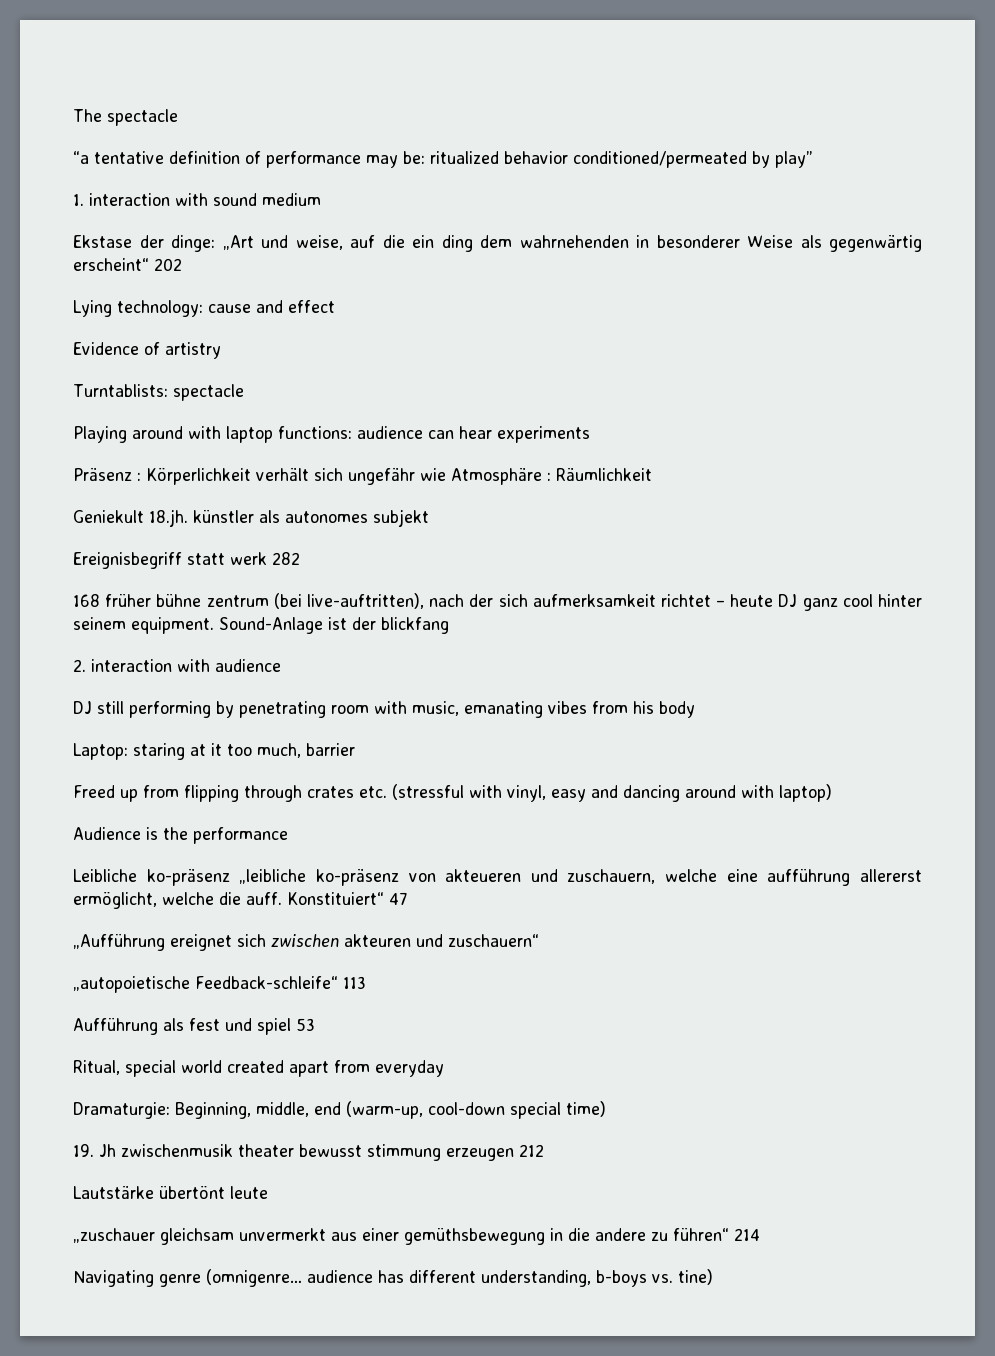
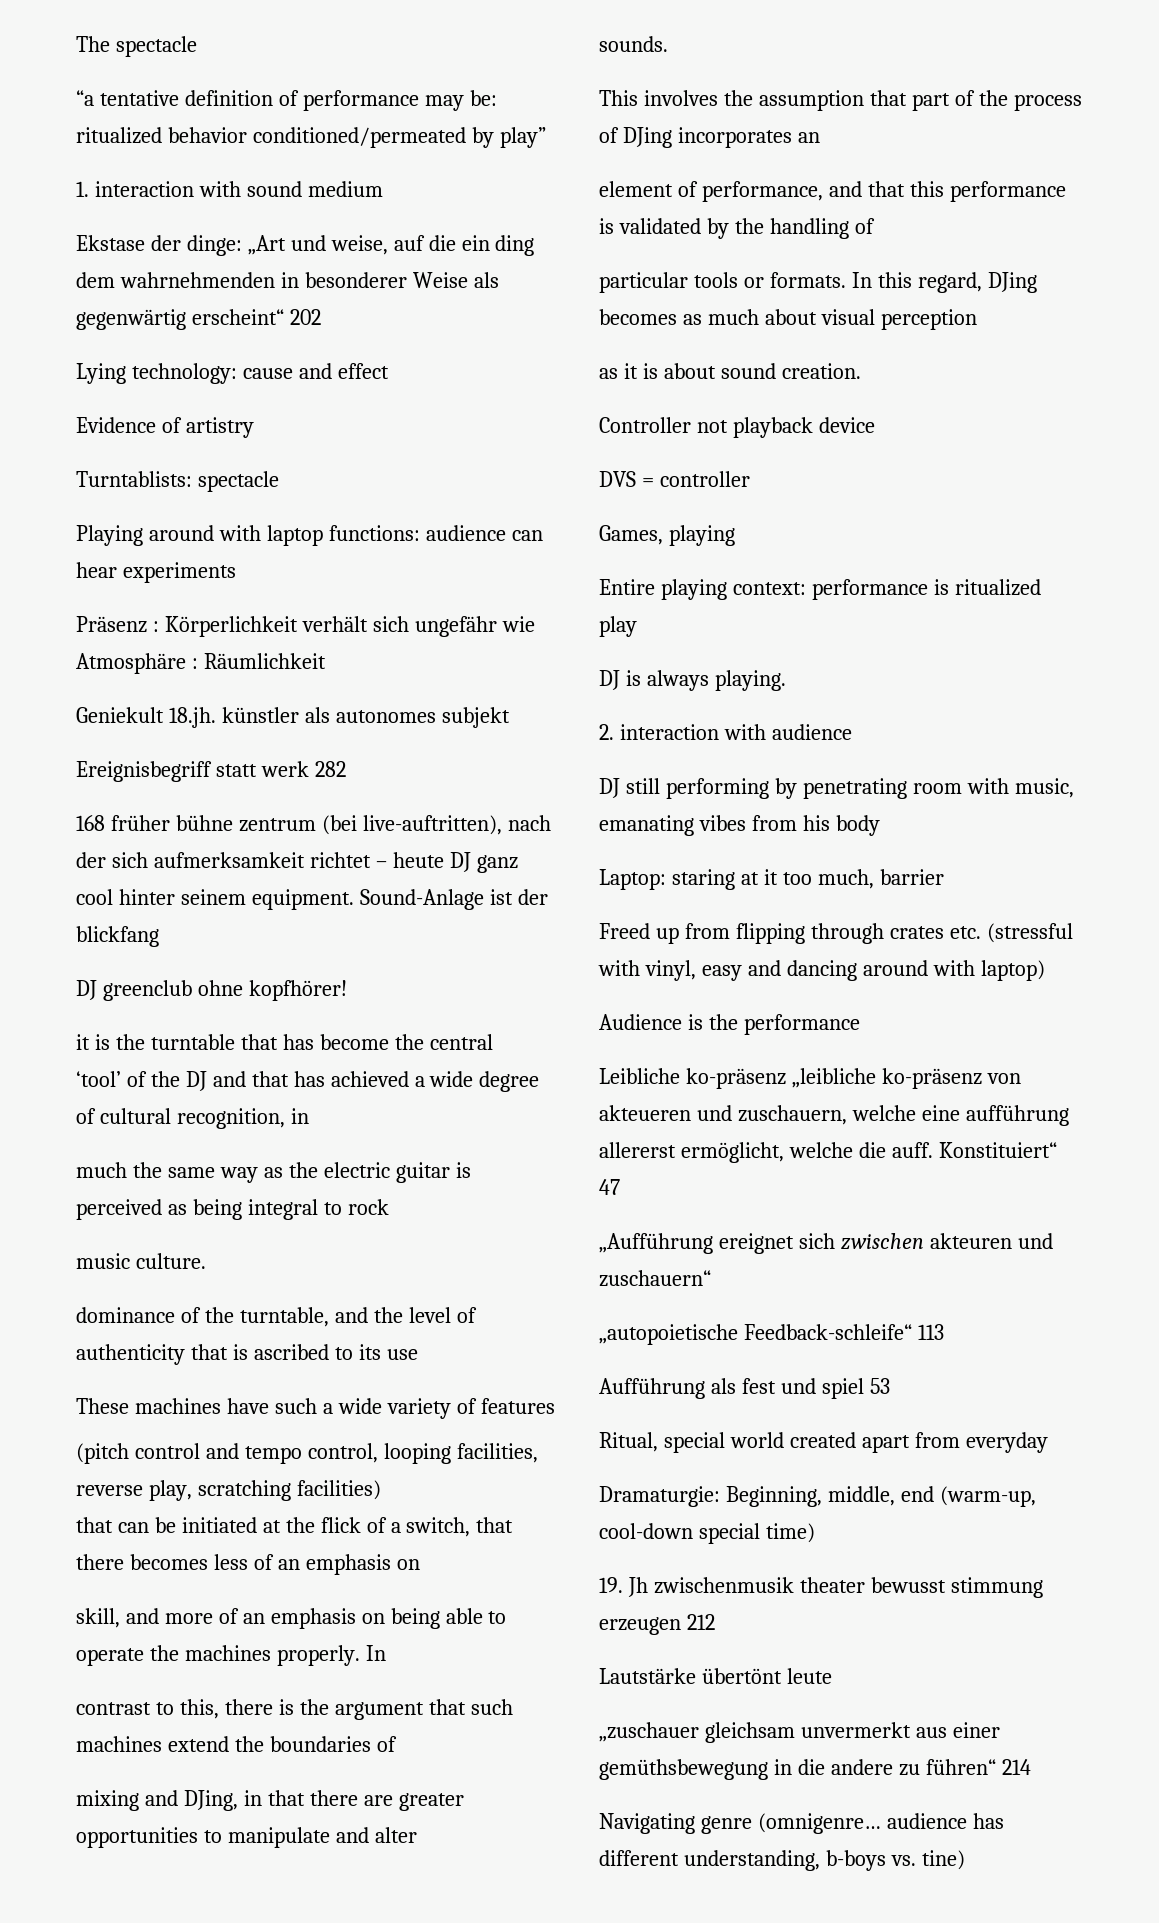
[519,235,629,248] wahrnehenden -> [119,272,275,288] wahrnehmenden
(449, 625) none -> [76,980,347,1001] [76,1034,493,1050] [76,1071,540,1092] [76,1108,309,1129] [76,1162,471,1183] [76,1199,389,1220] [76,1253,206,1269] [76,1307,477,1327] [76,1344,418,1365] [76,1398,555,1419] [76,1443,538,1464] [76,1480,381,1501] [76,1517,514,1537] [76,1554,420,1575] [76,1608,507,1629] [76,1645,386,1666] [76,1699,513,1720] [76,1736,397,1752] [76,1790,464,1811] [76,1827,417,1848] [599,36,668,52] [599,90,1082,111] [599,127,820,148] [599,181,1066,202] [599,218,875,239] [599,272,1037,293] [599,309,977,330] [599,363,861,379] [599,417,875,438] [599,471,750,487] [599,525,735,546] [599,579,1041,600] [599,616,637,637] [599,670,786,691] // DJ greenclub ohne kopfhörer! // it is the turntable that has become the central // ‘tool’ of the DJ and that has achieved a wide degree of cultural recognition, in // much the same way as the electric guitar is perceived as being integral to rock // music culture. // dominance of the turntable, and the level of authenticity that is ascribed to its use // These machines have such a wide variety of features // (pitch control and tempo control, looping facilities, reverse play, scratching facilities) // that can be initiated at the flick of a switch, that there becomes less of an emphasis on // skill, and more of an emphasis on being able to operate the machines properly. In // contrast to this, there is the argument that such machines extend the boundaries of // mixing and DJing, in that there are greater opportunities to manipulate and alter // sounds. // This involves the assumption that part of the process of DJing incorporates an // element of performance, and that this performance is validated by the handling of // particular tools or formats. In this regard, DJing becomes as much about visual perception // as it is about sound creation. // Controller not playback device // DVS = controller // Games, playing // Entire playing context: performance is ritualized play // DJ is always playing.

